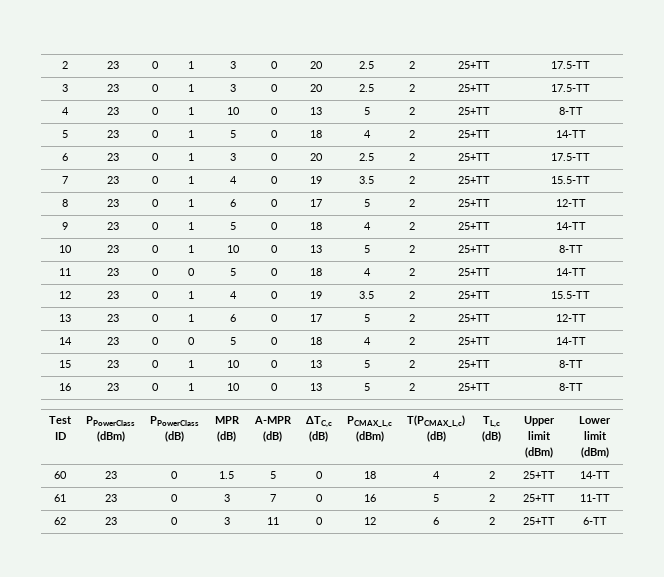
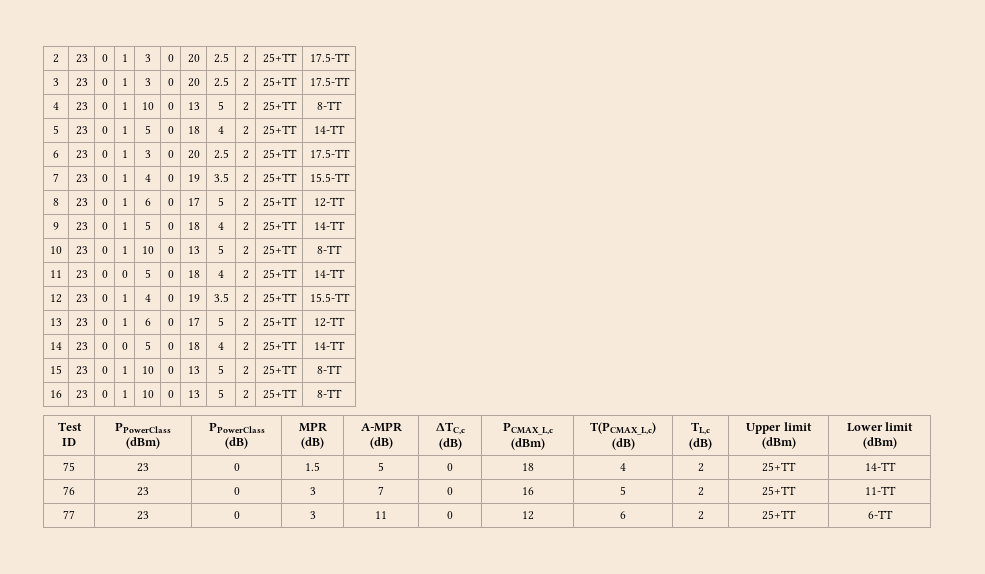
[54,471,67,479] 60 -> [63,462,75,471] 75
[54,494,66,502] 61 -> [63,486,75,495] 76
[54,517,66,525] 62 -> [63,510,75,519] 77

